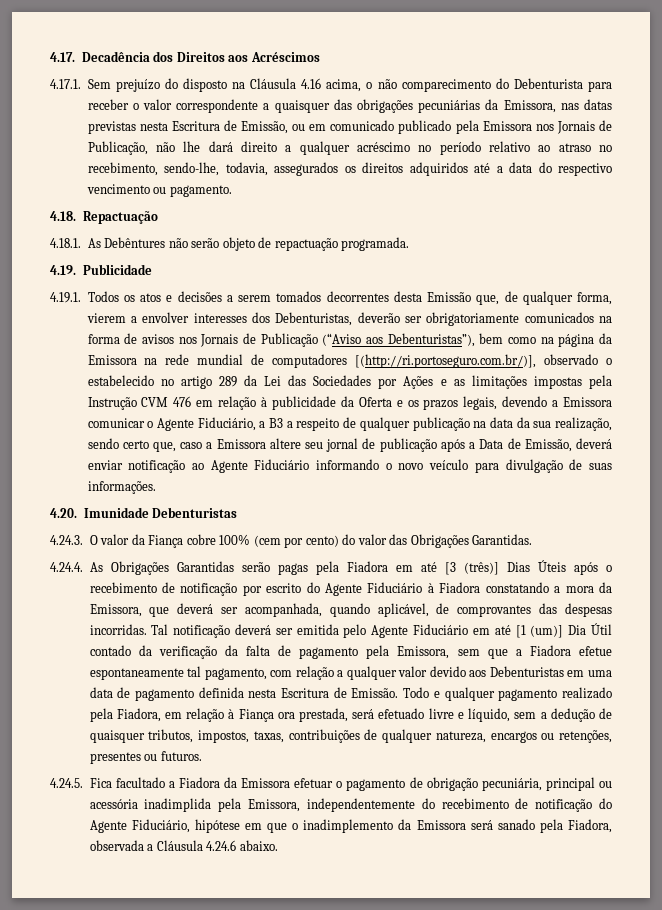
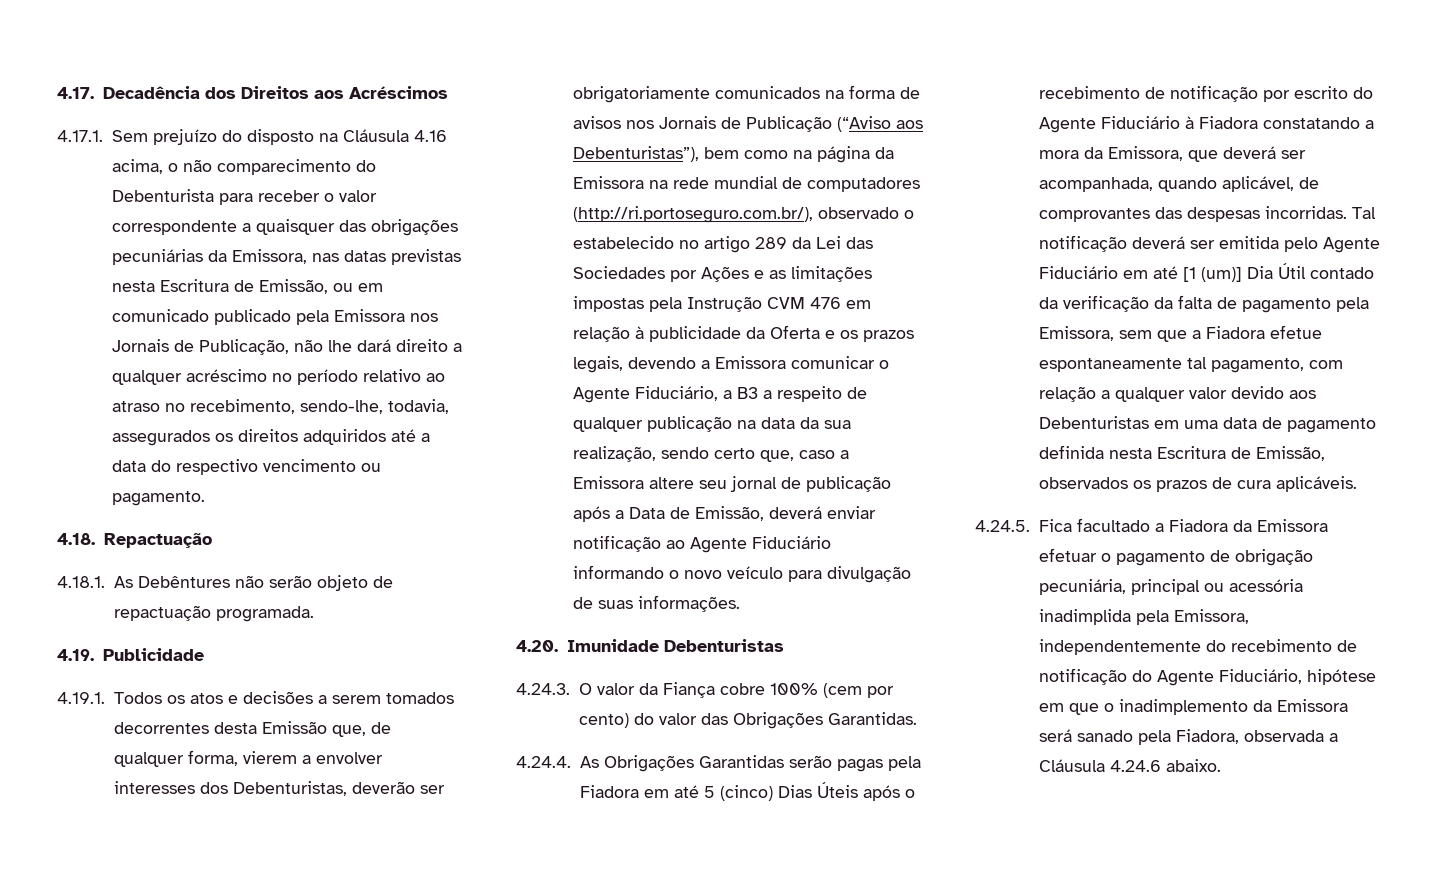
[355,354,537,368] [(http://ri.portoseguro.com.br/)], -> [572,206,813,223] (http://ri.portoseguro.com.br/),
[444,562,499,575] [3 (três)] -> [703,785,773,801] 5 (cinco)
[351,687,612,701] [89,708,612,722] [89,729,612,743] [89,751,202,764] Emissão. Todo e qualquer pagamento realizado pela Fiadora, em relação à Fiança ora prestada, será efetuado livre e líquido, sem a dedução de quaisquer tributos, impostos, taxas, contribuições de qualquer natureza, encargos ou retenções, presentes ou futuros. -> [1255,446,1325,461] [1038,476,1357,492] Emissão, observados os prazos de cura aplicáveis.

